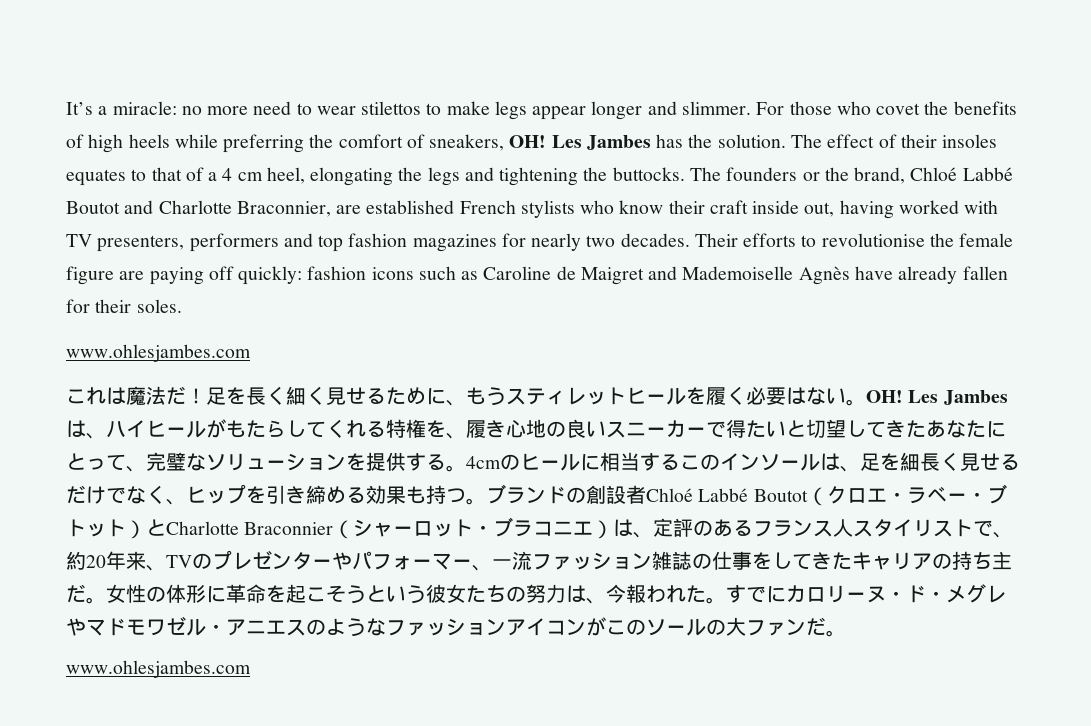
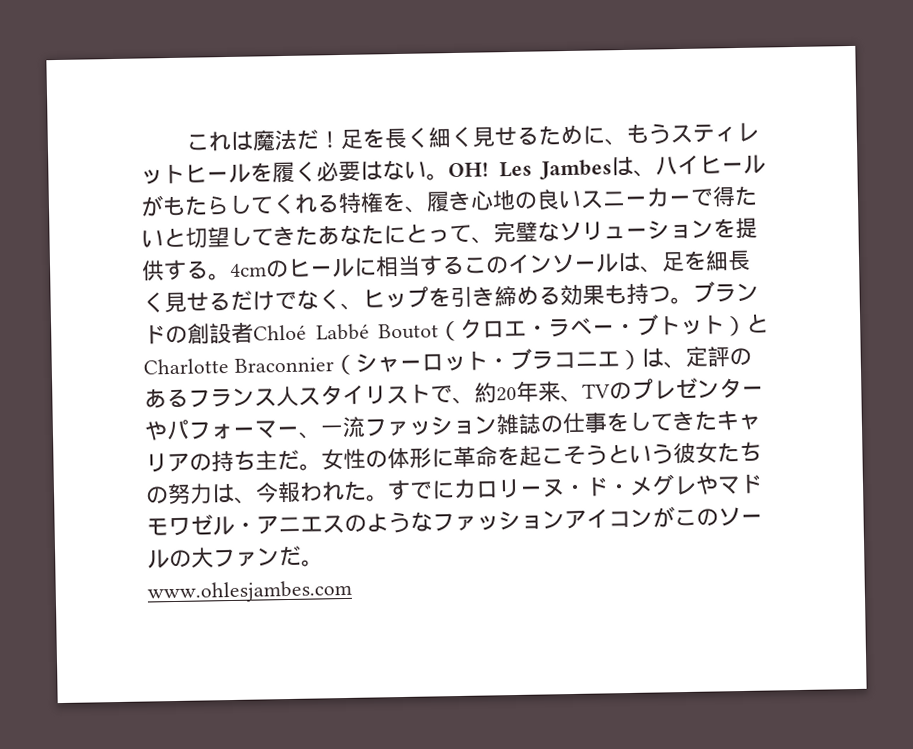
[66,101,1017,120] [66,134,998,153] [66,167,1013,186] [66,200,999,219] [66,233,1014,252] [66,266,1008,285] [66,299,182,313] [66,344,251,362] It’s a miracle: no more need to wear stilettos to make legs appear longer and slimmer. For those who covet the benefits of high heels while preferring the comfort of sneakers, OH! Les Jambes has the solution. The effect of their insoles equates to that of a 4 cm heel, elongating the legs and tightening the buttocks. The founders or the brand, Chloé Labbé Boutot and Charlotte Braconnier, are established French stylists who know their craft inside out, having worked with TV presenters, performers and top fashion magazines for nearly two decades. Their efforts to revolutionise the female figure are paying off quickly: fashion icons such as Caroline de Maigret and Mademoiselle Agnès have already fallen for their soles. // www.ohlesjambes.com // -> (186, 142) none

